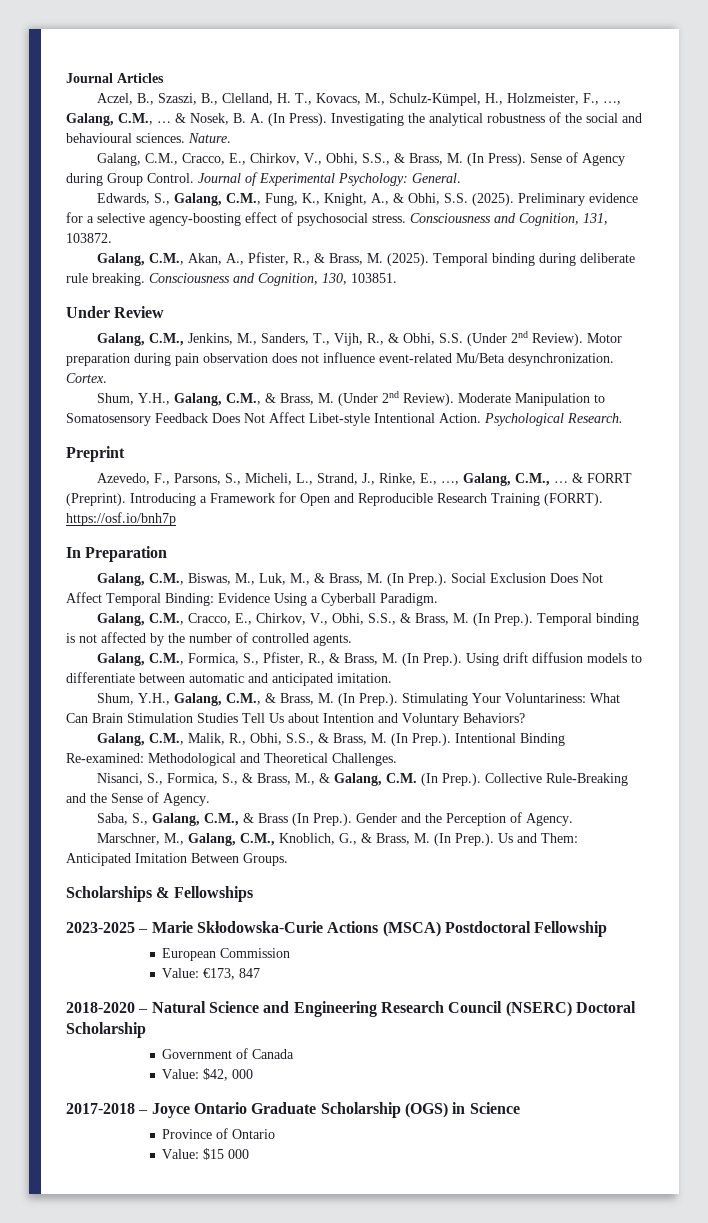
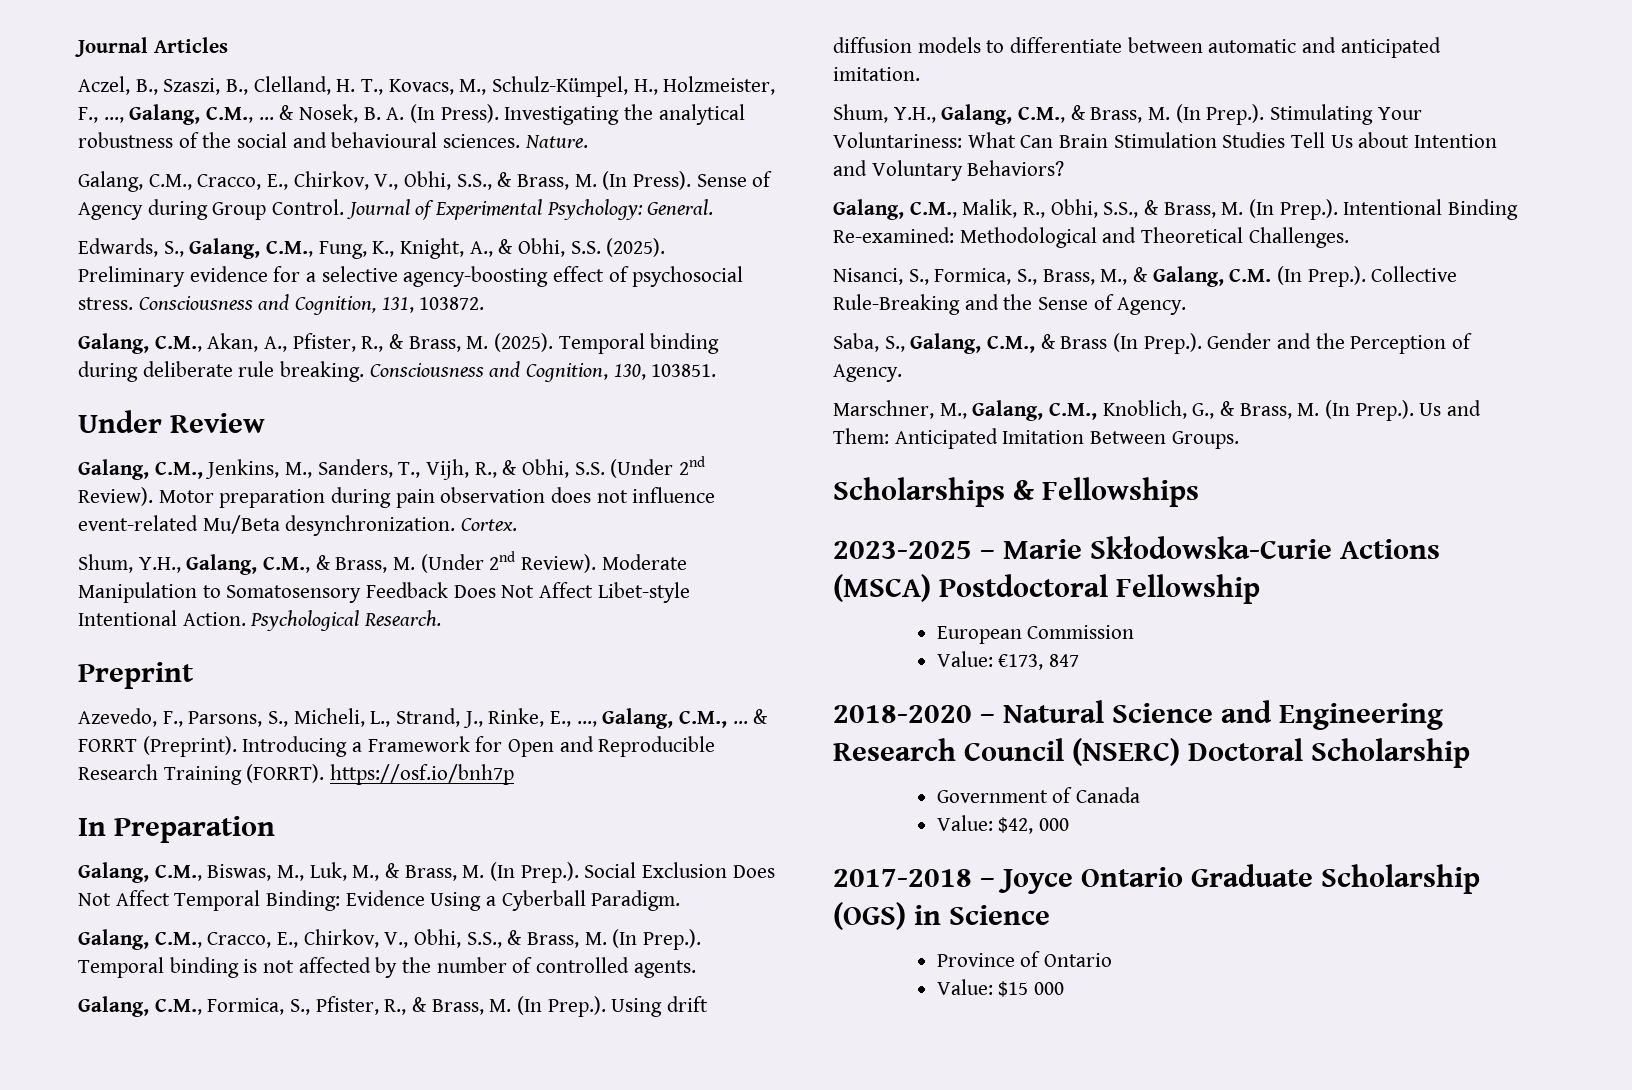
[242,773,254,783] & -> (1038, 277) none

